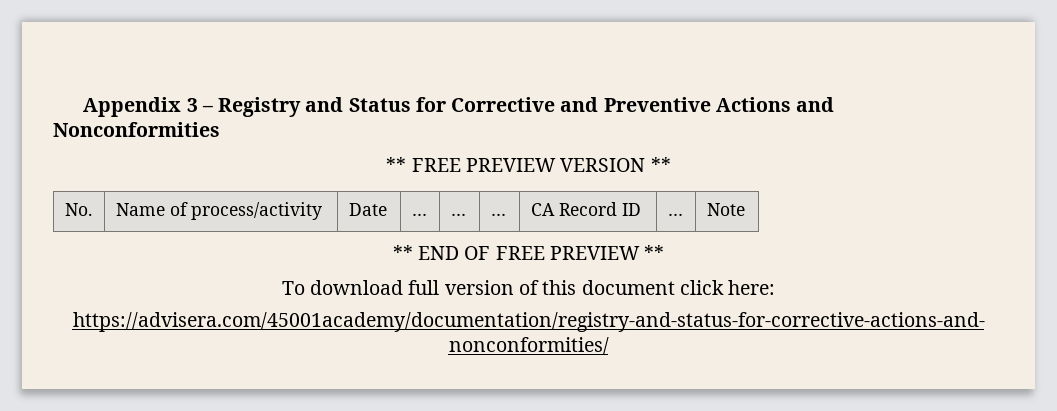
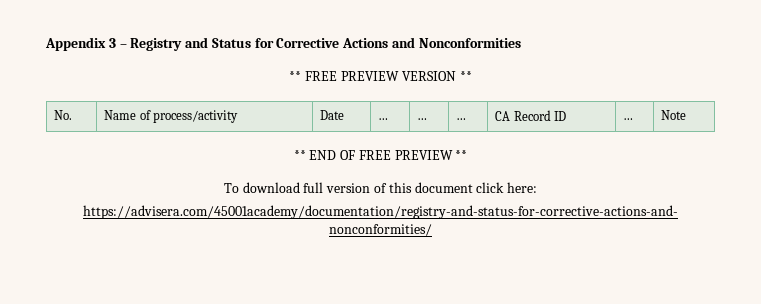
[560,97,711,112] and Preventive -> (340, 43) none

